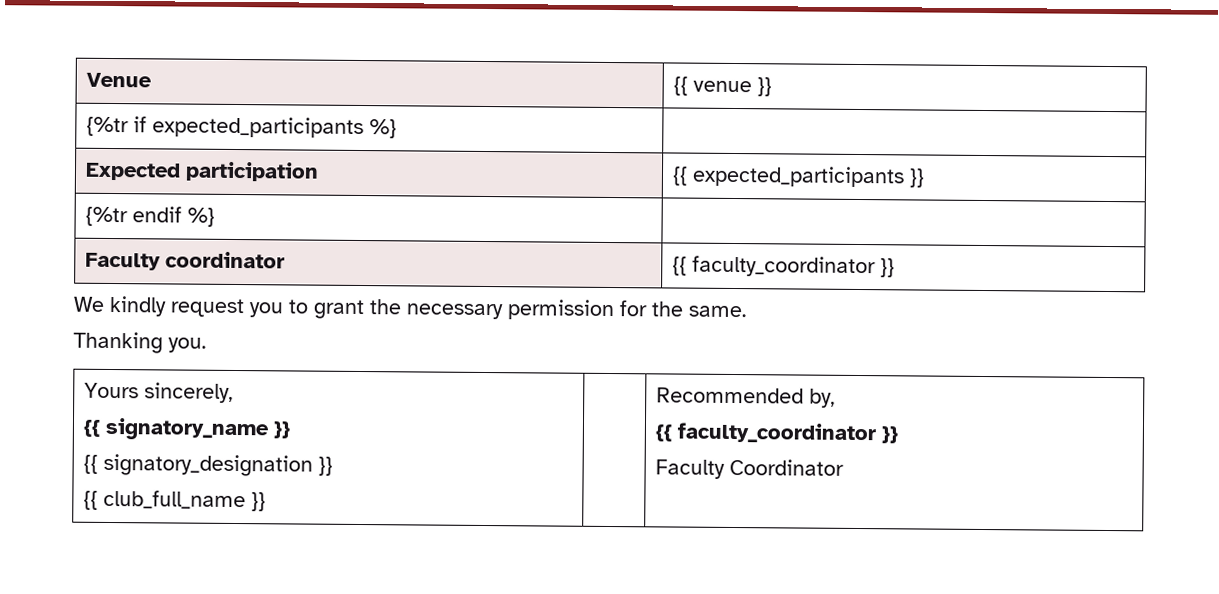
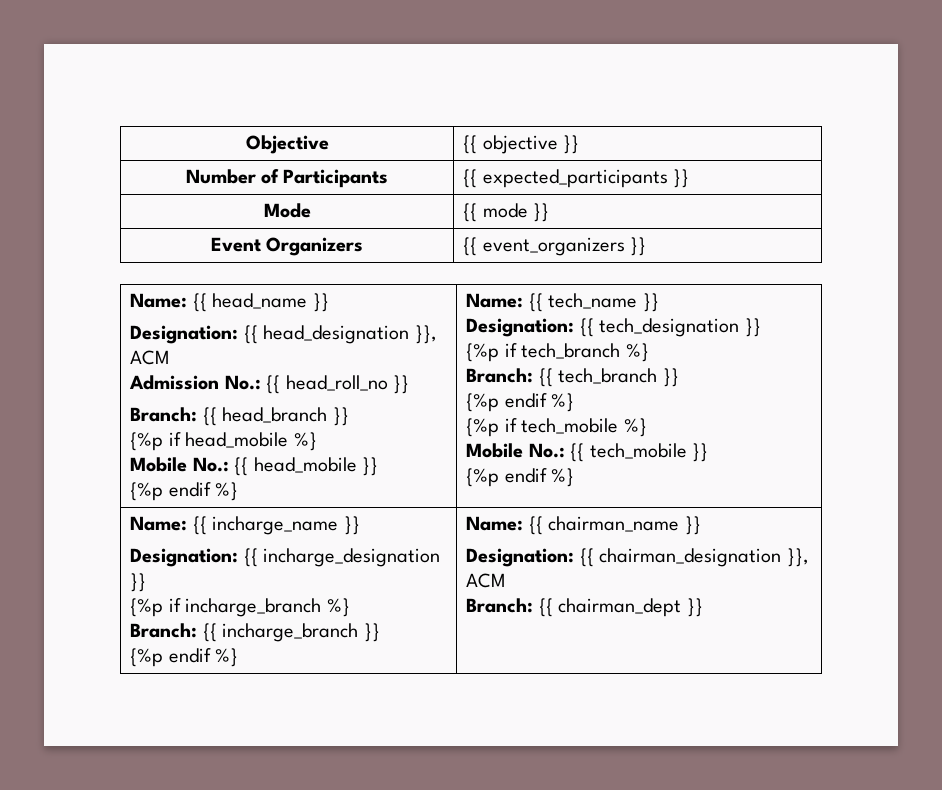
[85,72,152,88] [672,76,772,97] [85,116,397,139] [84,161,319,182] [671,165,925,188] [84,206,215,227] [84,251,285,271] [671,255,895,278] [73,295,747,321] [73,331,207,354] [83,382,234,403] [82,417,290,441] [82,453,333,477] [82,489,266,512] [655,387,836,408] [654,422,898,444] [654,458,844,479] Venue | {{ venue }} // {%tr if expected_participants %} | // Expected participation | {{ expected_participants }} // {%tr endif %} | // Faculty coordinator | {{ faculty_coordinator }} // We kindly request you to grant the necessary permission for the same. // Thanking you. // Yours sincerely, // {{ signatory_name }} // {{ signatory_designation }} // {{ club_full_name }} | | Recommended by, // {{ faculty_coordinator }} // Faculty Coordinator -> [245,135,329,154] [463,135,580,154] [185,169,389,188] [463,169,690,188] [263,203,311,218] [463,203,550,222] [210,237,364,256] [463,237,647,256] [130,293,329,312] [130,325,437,344] [130,350,171,365] [129,375,410,394] [130,407,349,426] [130,432,317,451] [130,457,379,476] [130,482,239,501] [466,293,659,312] [466,318,761,337] [466,343,649,362] [466,368,679,387] [466,393,575,412] [466,418,647,437] [466,443,709,462] [466,468,575,487] [130,516,360,535] [130,548,441,567] [130,573,147,592] [130,598,350,617] [130,623,380,642] [130,648,239,667] [466,516,701,535] [466,548,809,567] [466,573,507,588] [466,598,703,617] Objective | {{ objective }} // Number of Participants | {{ expected_participants }} // Mode | {{ mode }} // Event Organizers | {{ event_organizers }} // Name: {{ head_name }} // Designation: {{ head_designation }}, ACM // Admission No.: {{ head_roll_no }} // Branch: {{ head_branch }} // {%p if head_mobile %} // Mobile No.: {{ head_mobile }} // {%p endif %} | Name: {{ tech_name }} // Designation: {{ tech_designation }} // {%p if tech_branch %} // Branch: {{ tech_branch }} // {%p endif %} // {%p if tech_mobile %} // Mobile No.: {{ tech_mobile }} // {%p endif %} // Name: {{ incharge_name }} // Designation: {{ incharge_designation }} // {%p if incharge_branch %} // Branch: {{ incharge_branch }} // {%p endif %} | Name: {{ chairman_name }} // Designation: {{ chairman_designation }}, ACM // Branch: {{ chairman_dept }}

